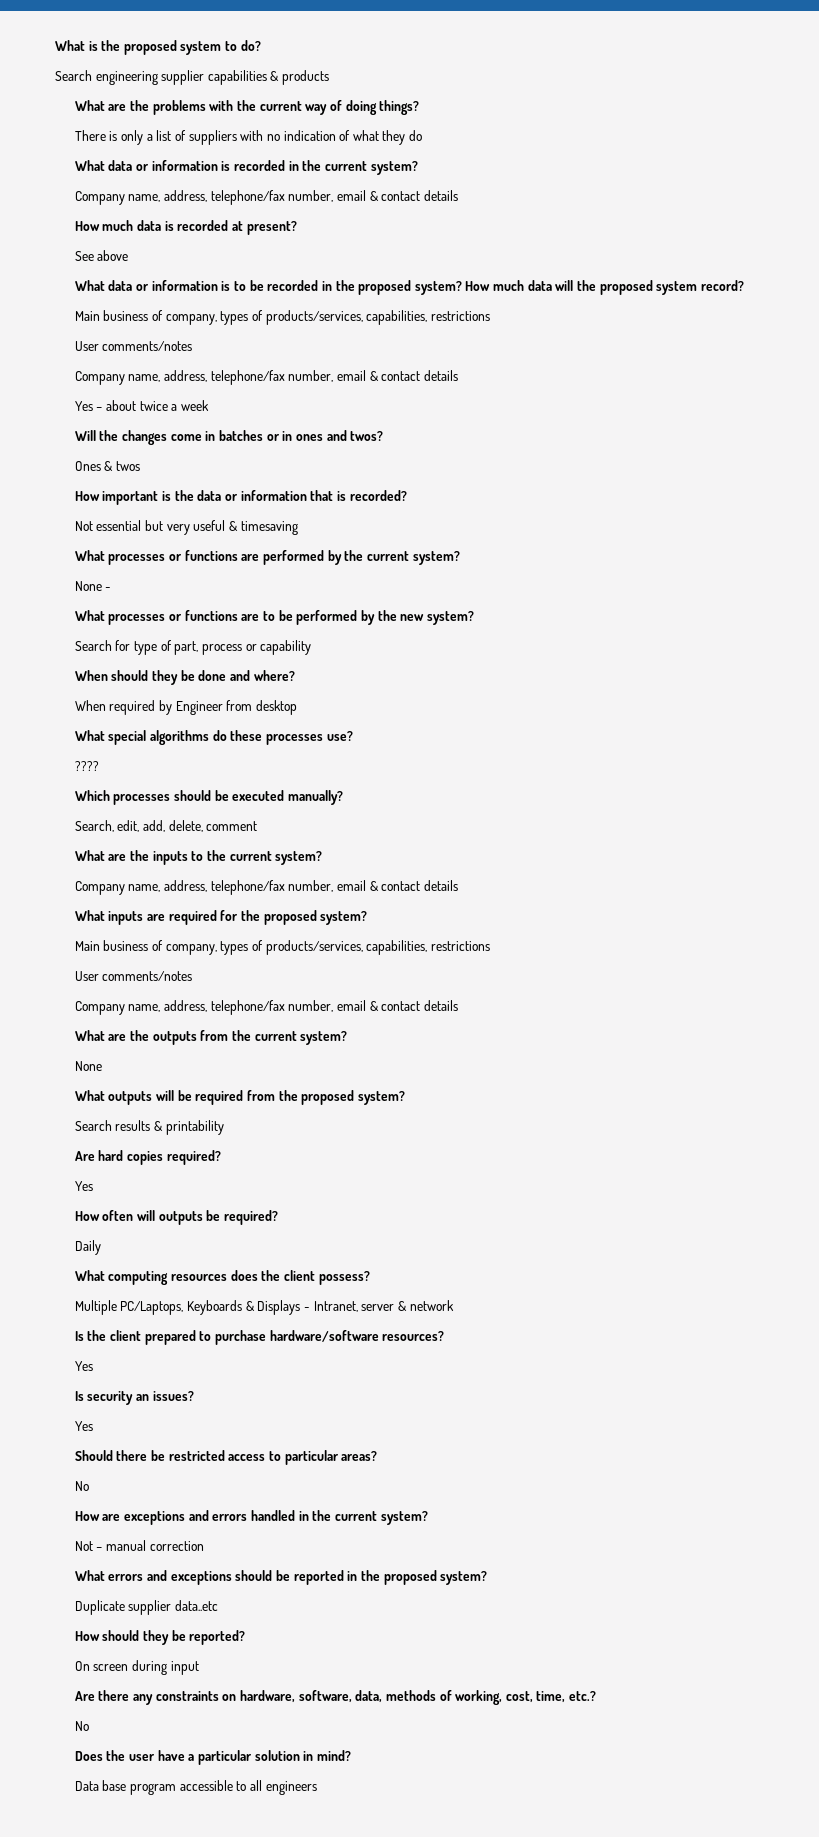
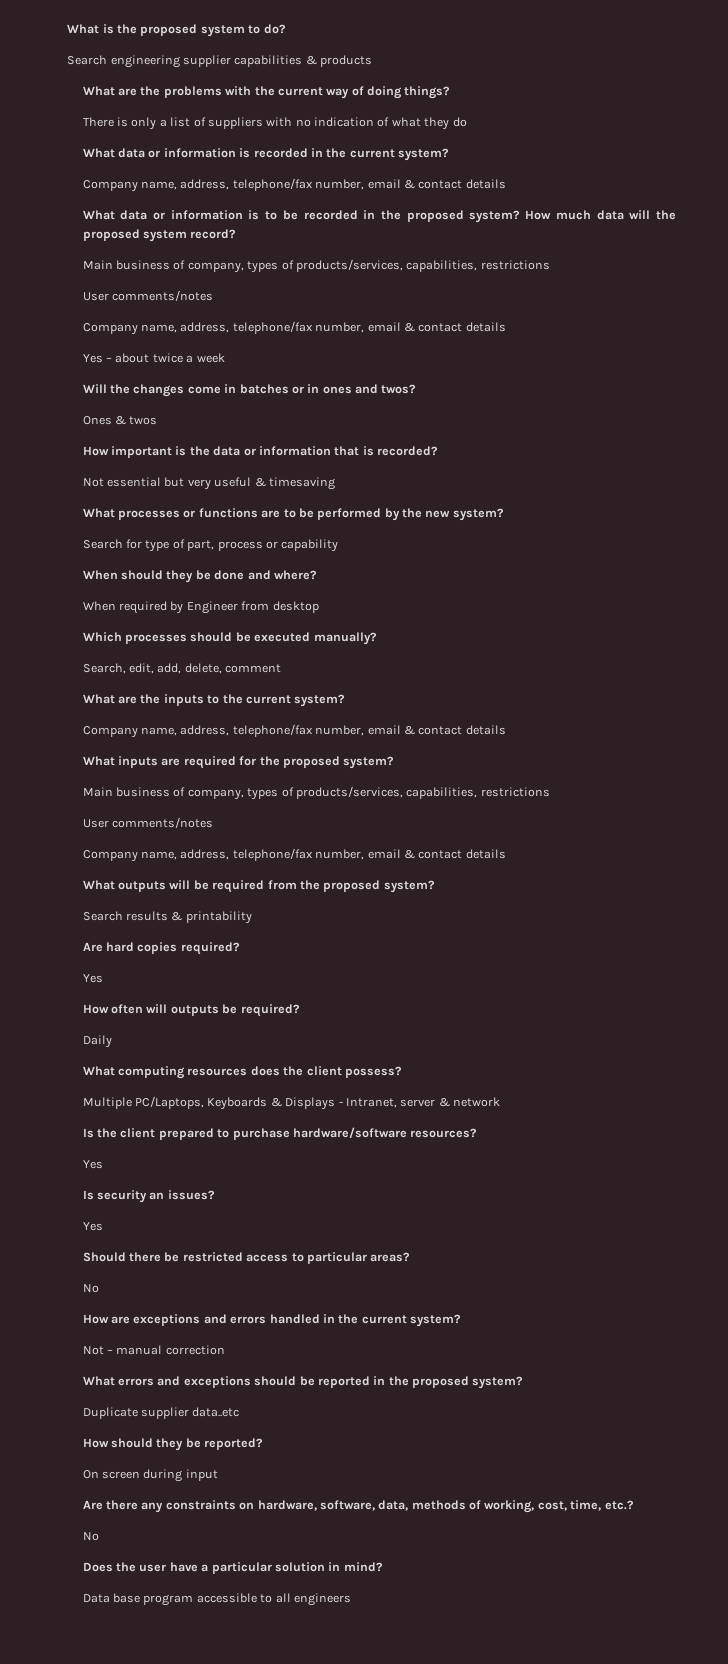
[74,220,297,235] [74,250,129,261] // How much data is recorded at present? // See above -> (506, 184) none
[74,550,460,565] [74,581,112,591] // What processes or functions are performed by the current system? // None - -> (335, 483) none
[74,730,353,745] [74,761,99,771] // What special algorithms do these processes use? // ???? -> (319, 607) none
[74,1030,348,1045] [74,1061,102,1071] // What are the outputs from the current system? // None -> (506, 854) none

